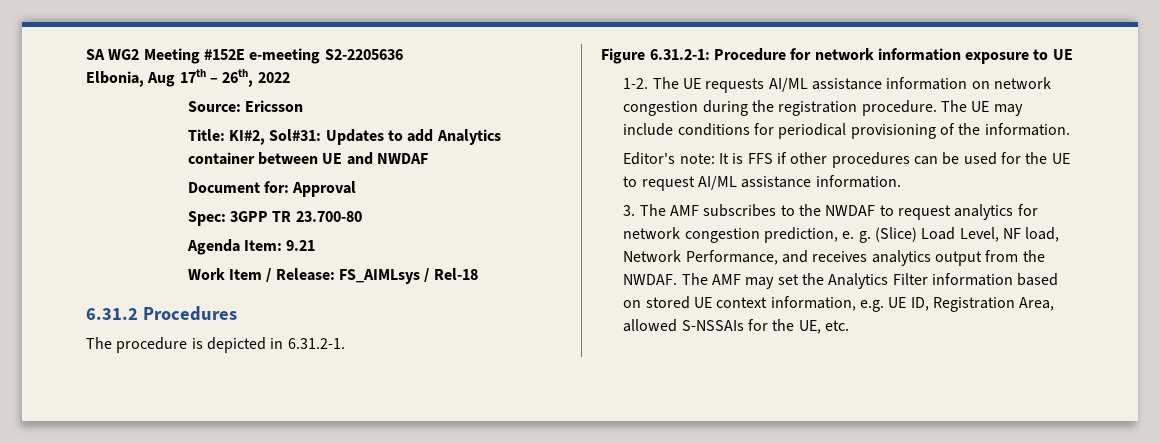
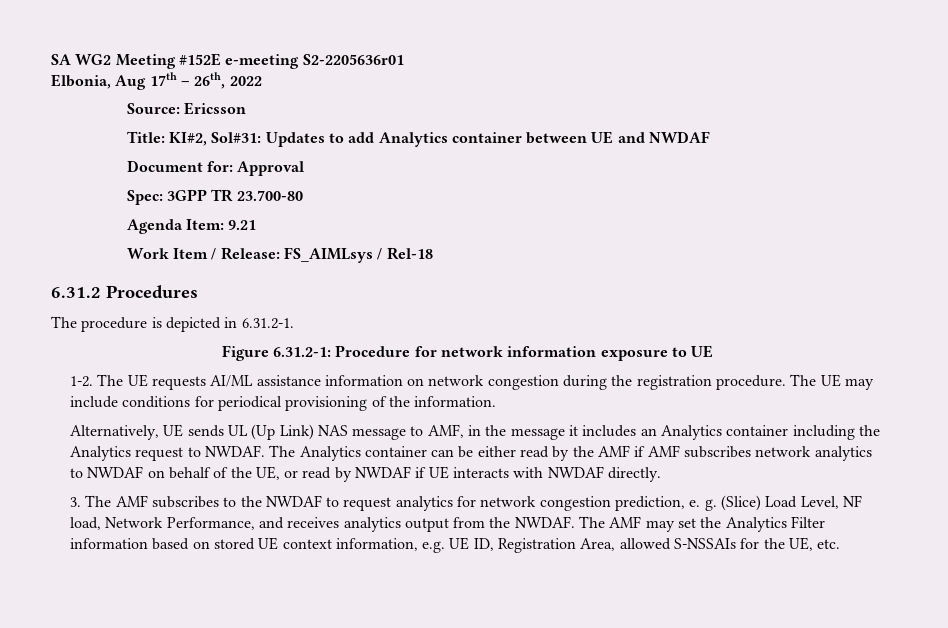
[324,49,403,60] S2-2205636 -> [302,54,404,65] S2-2205636r01
[623,152,1070,168] [623,175,901,191] Editor's note: It is FFS if other procedures can be used for the UE to request AI/ML assistance information. -> [69,424,880,440] [69,445,872,461] [69,466,662,482] Alternatively, UE sends UL (Up Link) NAS message to AMF, in the message it includes an Analytics container including the Analytics request to NWDAF. The Analytics container can be either read by the AMF if AMF subscribes network analytics to NWDAF on behalf of the UE, or read by NWDAF if UE interacts with NWDAF directly.

